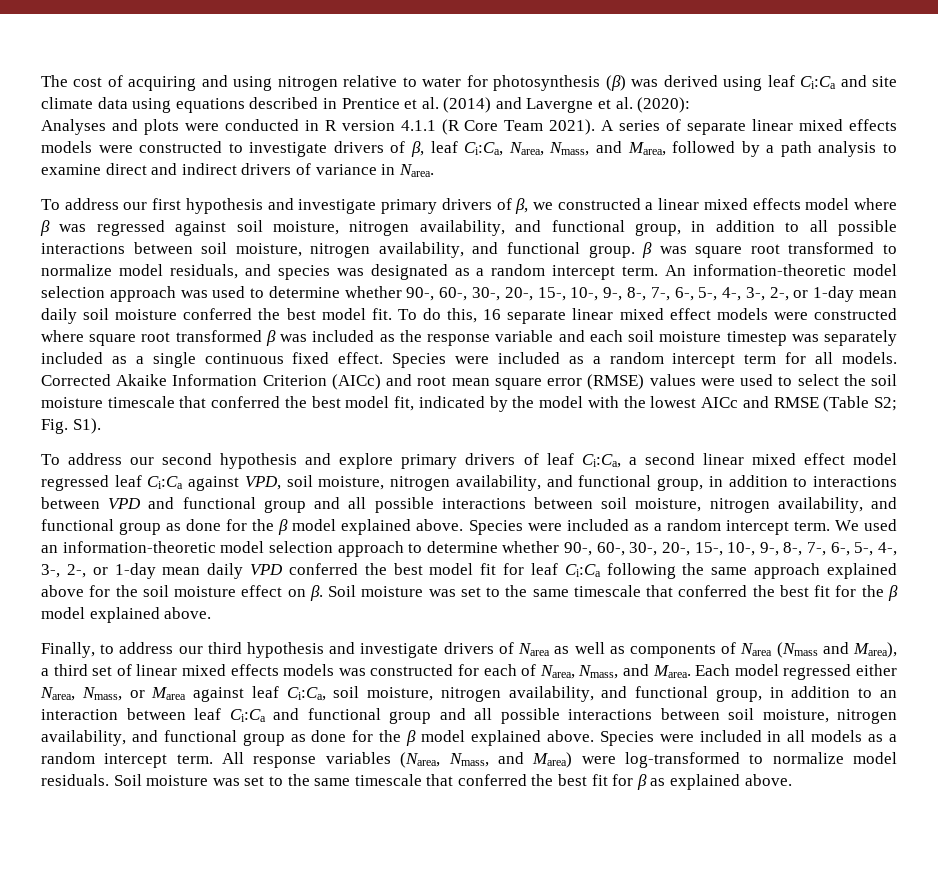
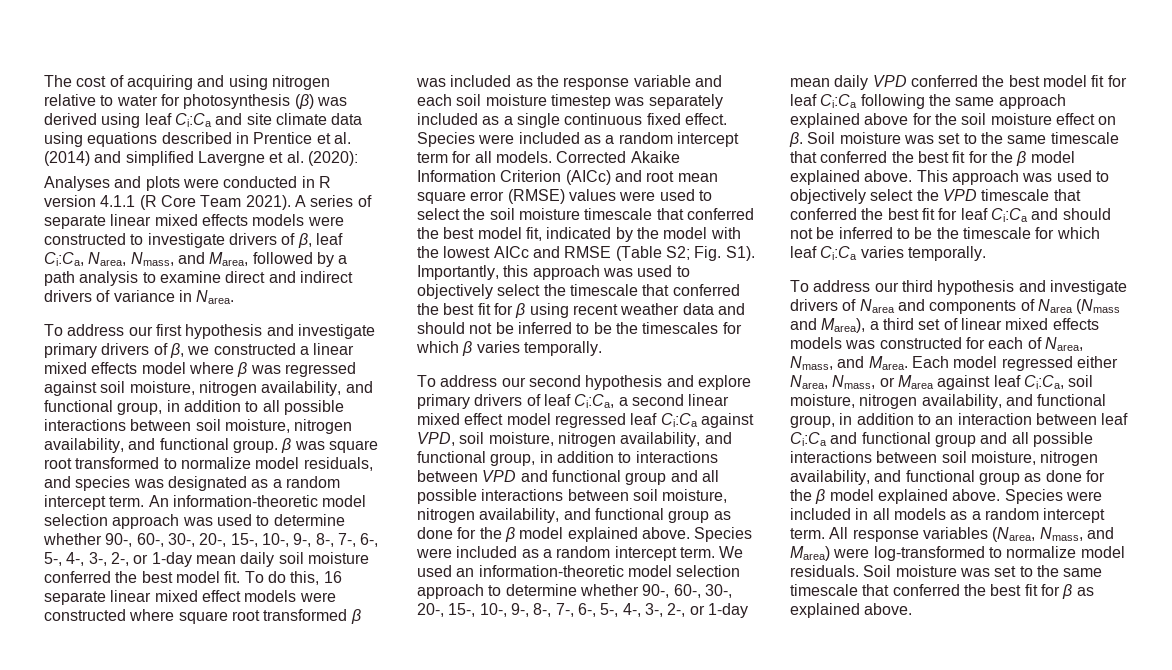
(522, 103) none -> [125,151,194,166] simplified
(101, 426) none -> [417,265,690,280] [417,284,740,299] [417,303,745,318] [417,322,742,334] [416,341,602,356] Importantly, this approach was used to objectively select the timescale that conferred the best fit for β using recent weather data and should not be inferred to be the timescales for which β varies temporally.
[41,642,115,658] // Finally, to -> [916,170,1109,185] [790,189,1081,204] [790,208,1111,222] [790,227,1100,239] [790,246,986,261] [790,280,809,292] This approach was used to objectively select the VPD timescale that conferred the best fit for leaf Ci:Ca and should not be inferred to be the timescale for which leaf Ci:Ca varies temporally. // To
[554,642,625,654] as well as -> [897,299,925,311] and

